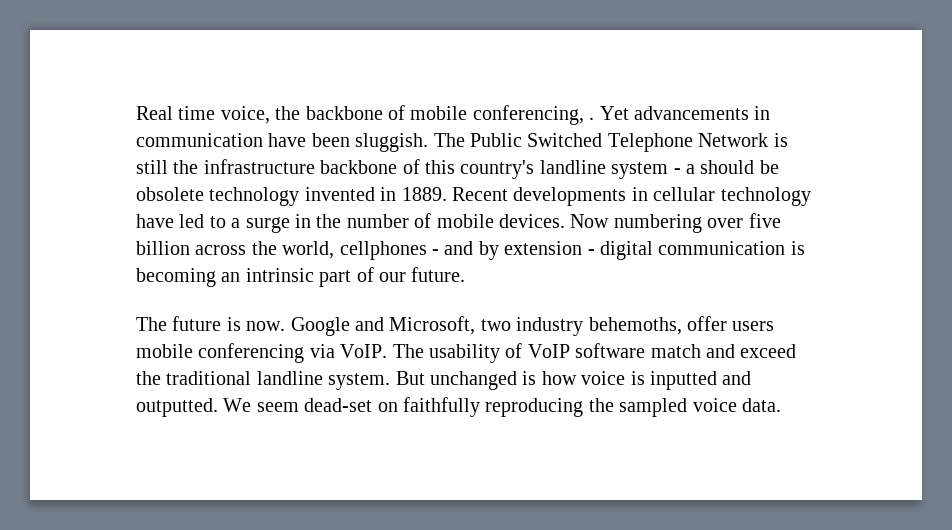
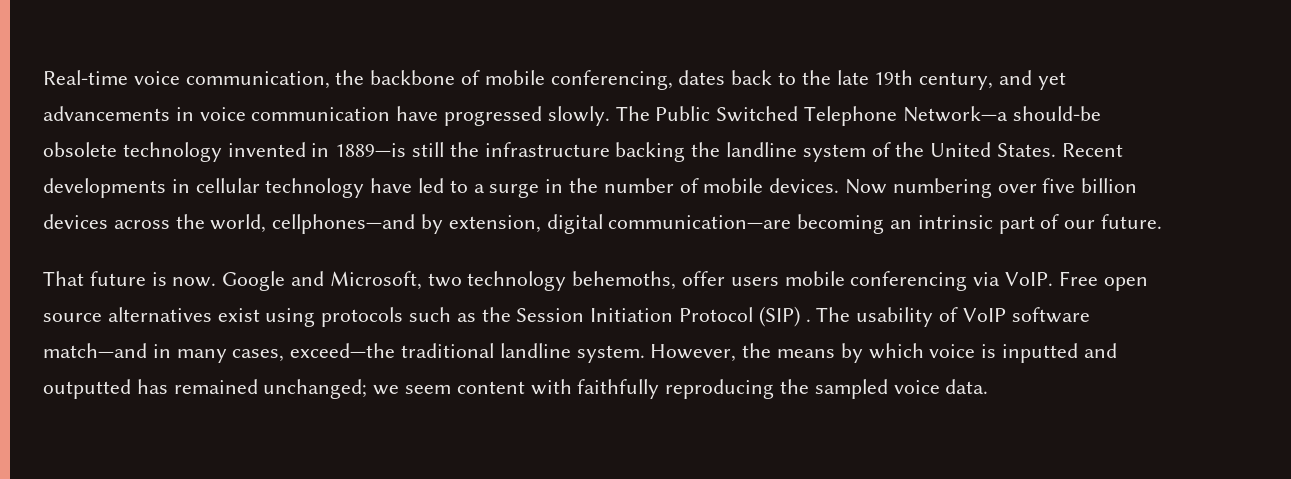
[136,106,270,124] Real time voice, -> [43,70,330,89] Real-time voice communication,
[589,106,629,120] . Yet -> [678,70,1066,90] dates back to the late 19th century, and yet
(771, 113) none -> [199,107,246,121] voice
[311,133,429,152] been sluggish. -> [444,106,610,126] progressed slowly.
[698,133,788,147] [136,159,779,179] [136,187,447,206] Network is still the infrastructure backbone of this country's landline system - a should be obsolete technology invented in 1889. -> [902,106,1101,122] [43,142,1057,162] Network—a should-be obsolete technology invented in 1889—is still the infrastructure backing the landline system of the United States.
(190, 248) none -> [43,214,108,229] devices
[339,241,805,260] cellphones - and by extension - digital communication is -> [272,214,792,234] cellphones—and by extension, digital communication—are
[136,317,167,331] The -> [43,271,84,286] That
[516,317,584,336] industry -> [467,271,567,291] technology
(388, 351) none -> [1058,271,1148,291] [43,306,811,327] Free open source alternatives exist using protocols such as the Session Initiation Protocol (SIP) .
[650,344,797,358] [136,371,752,390] [136,398,398,417] match and exceed the traditional landline system. But unchanged is how voice is inputted and outputted. We seem dead-set on -> [43,343,1117,363] [43,379,572,399] match—and in many cases, exceed—the traditional landline system. However, the means by which voice is inputted and outputted has remained unchanged; we seem content with

